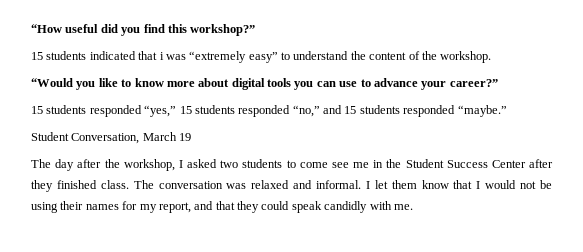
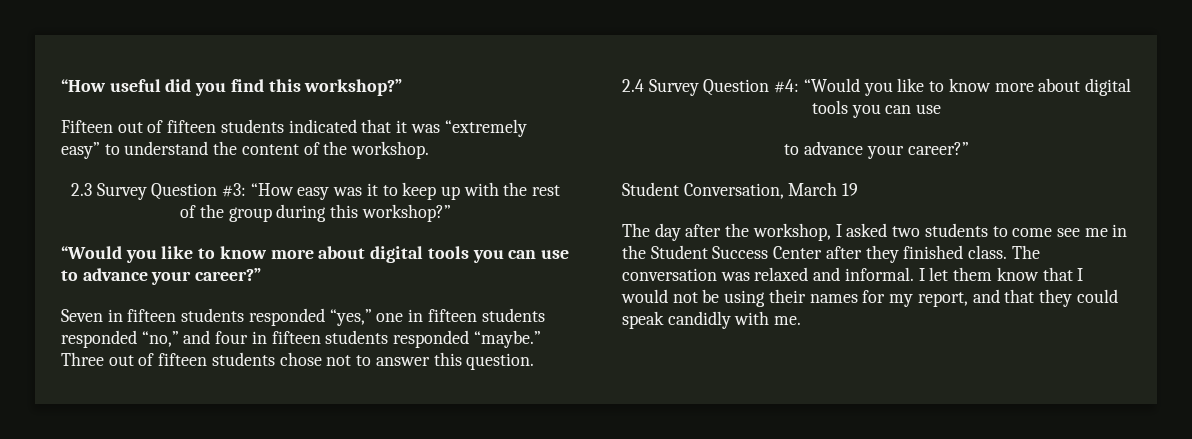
[31,52,43,60] 15 -> [61,120,217,133] Fifteen out of fifteen
[159,52,164,60] i -> [396,120,408,133] it
(492, 57) none -> [70,182,561,200] [180,204,451,222] // 2.3 Survey Question #3: “How easy was it to keep up with the rest of the group during this workshop?”
[31,105,192,117] 15 students responded “yes,” 15 -> [61,308,477,326] Seven in fifteen students responded “yes,” one in fifteen
[344,106,357,114] 15 -> [215,331,321,344] four in fifteen
(507, 111) none -> [61,352,535,370] [622,78,1131,96] [811,100,942,118] [784,141,969,159] Three out of fifteen students chose not to answer this question. // 2.4 Survey Question #4: “Would you like to know more about digital tools you can use // to advance your career?”

